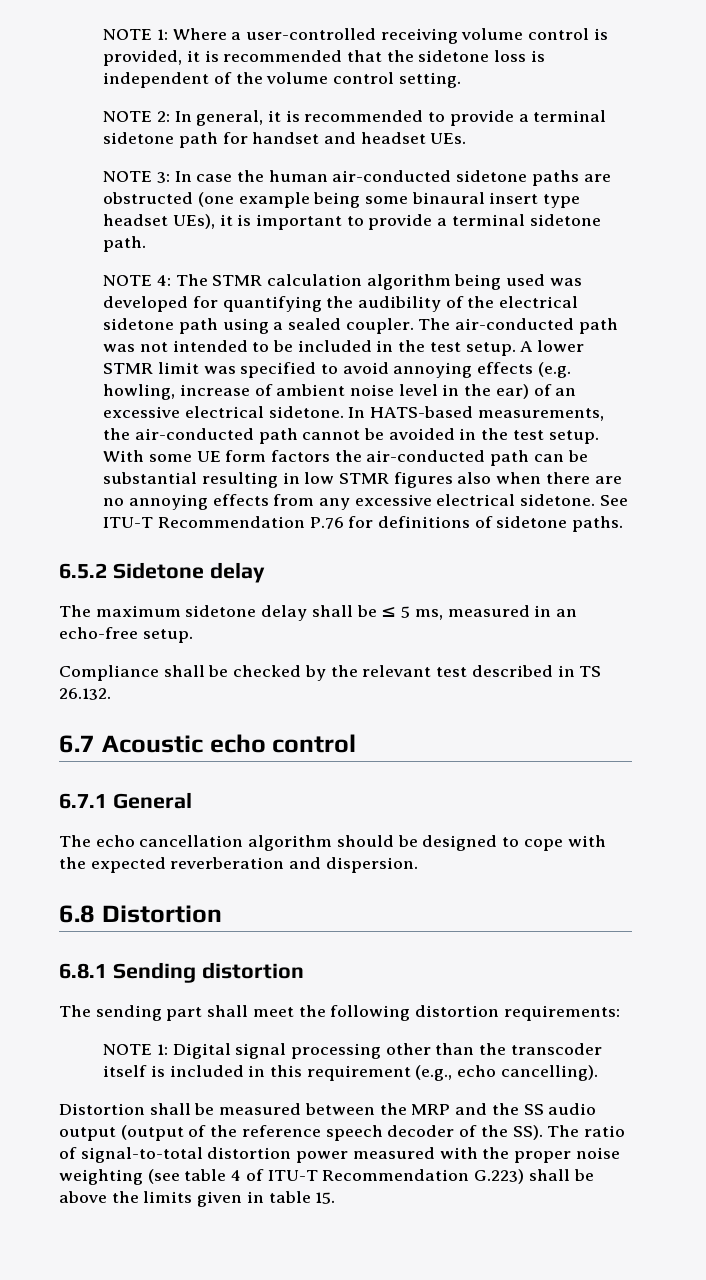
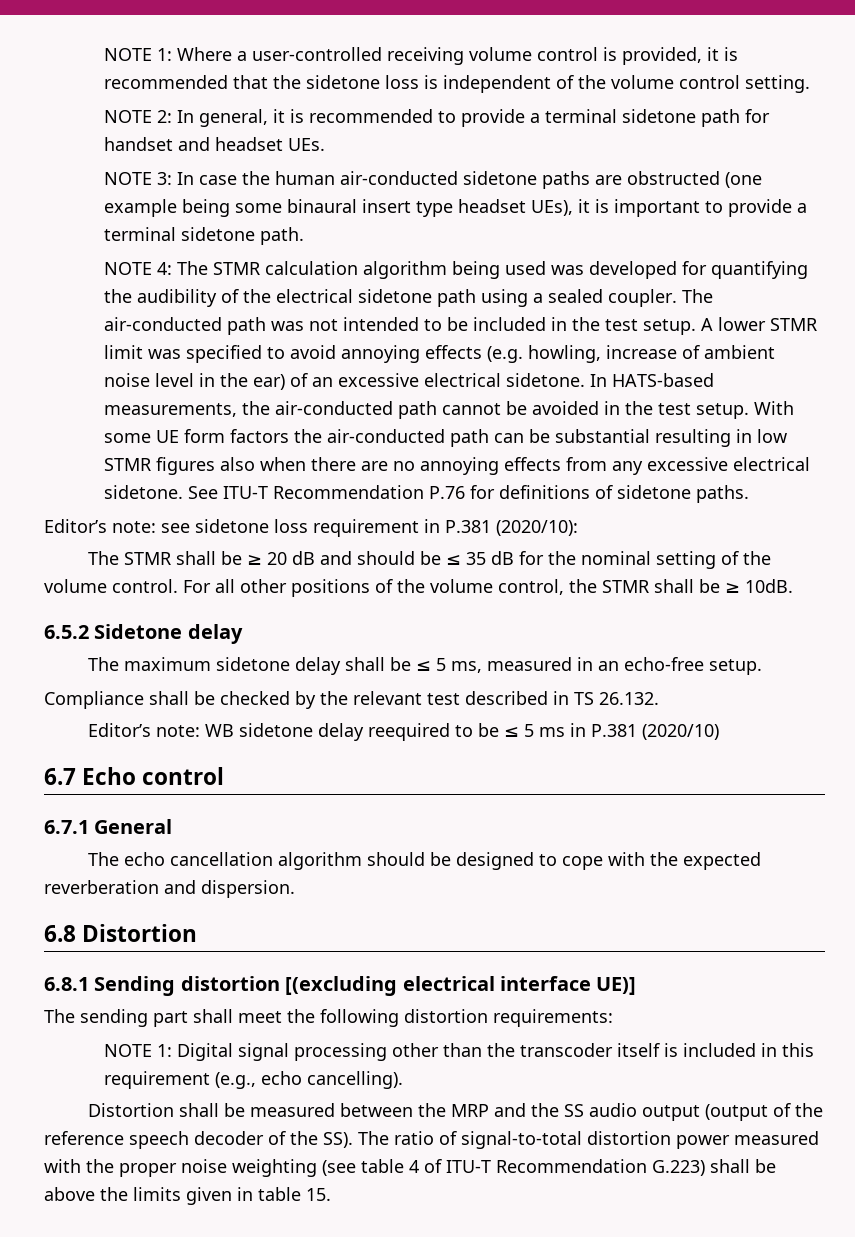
(624, 524) none -> [44,519,578,537] [88,551,772,569] [44,579,793,597] // Editor’s note: see sidetone loss requirement in P.381 (2020/10): // The STMR shall be ≥ 20 dB and should be ≤ 35 dB for the nominal setting of the volume control. For all other positions of the volume control, the STMR shall be ≥ 10dB.
(111, 694) none -> [88,723,720,741] // Editor’s note: WB sidetone delay reequired to be ≤ 5 ms in P.381 (2020/10)
[101,734,266,753] Acoustic echo -> [82,767,137,785] Echo
(304, 970) none -> [285,976,637,996] [(excluding electrical interface UE)]

